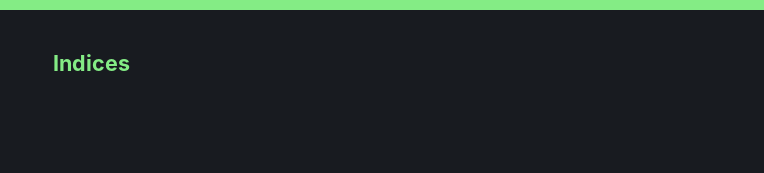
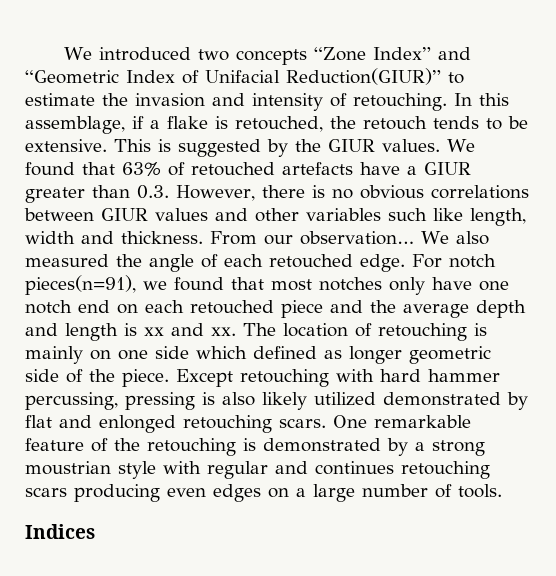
(53, 62) none -> [63,47,471,65] [25,68,464,85] [25,93,509,111] [25,116,528,134] [25,139,475,157] [25,162,471,176] [25,185,529,203] [24,208,526,226] [25,231,489,245] [25,254,496,272] [25,275,509,295] [25,300,526,318] [25,323,487,341] [25,346,491,364] [25,369,500,387] [25,392,528,410] [25,415,471,433] [25,438,485,456] [25,461,490,479] [25,484,502,502] We introduced two concepts “Zone Index” and “Geometric Index of Unifacial Reduction(GIUR)” to estimate the invasion and intensity of retouching. In this assemblage, if a flake is retouched, the retouch tends to be extensive. This is suggested by the GIUR values. We found that 63% of retouched artefacts have a GIUR greater than 0.3. However, there is no obvious correlations between GIUR values and other variables such like length, width and thickness. From our observation… We also measured the angle of each retouched edge. For notch pieces(n=91), we found that most notches only have one notch end on each retouched piece and the average depth and length is xx and xx. The location of retouching is mainly on one side which defined as longer geometric side of the piece. Except retouching with hard hammer percussing, pressing is also likely utilized demonstrated by flat and enlonged retouching scars. One remarkable feature of the retouching is demonstrated by a strong moustrian style with regular and continues retouching scars producing even edges on a large number of tools. //

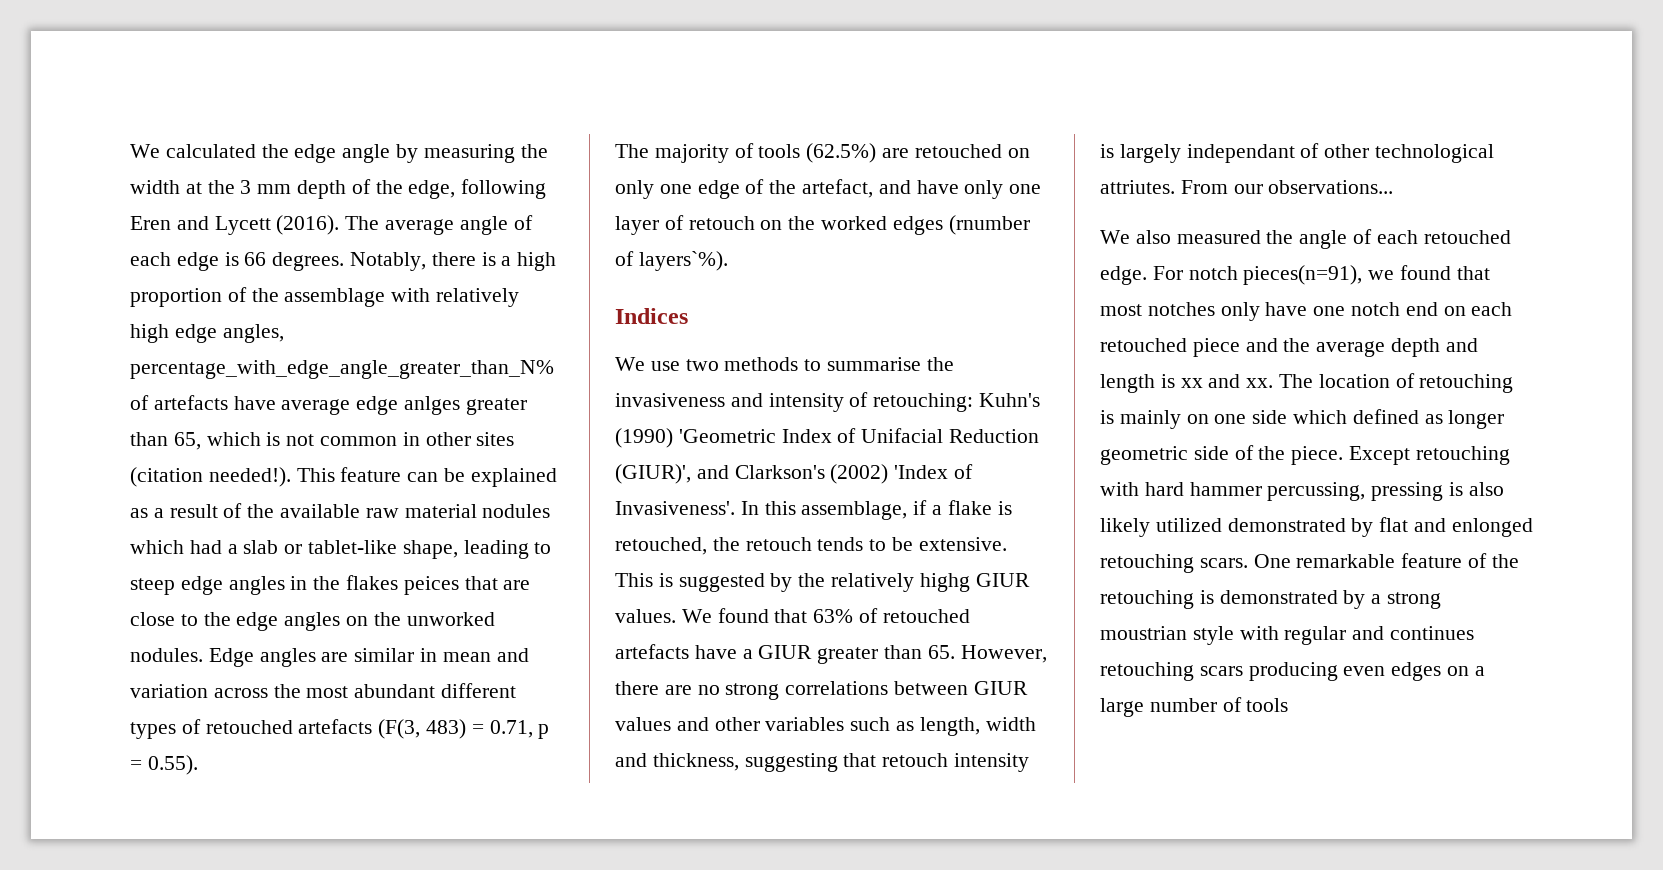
[63,47,471,65] [25,68,464,85] [25,93,447,111] We introduced two concepts “Zone Index” and “Geometric Index of Unifacial Reduction(GIUR)” to estimate the invasion and intensity of retouching. -> [130,144,548,163] [130,179,547,199] [130,215,533,235] [130,252,557,271] [130,287,520,307] [130,324,284,343] [130,360,554,379] [130,395,527,415] [130,432,515,450] [130,467,557,487] [130,503,551,518] [130,540,552,559] [130,575,531,595] [130,612,495,631] [130,648,529,667] [130,683,517,698] [130,719,550,739] [130,755,198,775] [615,143,1030,163] [615,179,1042,199] [615,215,1030,235] [615,251,728,271] [615,308,688,324] [615,357,954,371] [615,392,1041,412] [615,428,1040,448] [615,464,974,484] [615,501,735,515] We calculated the edge angle by measuring the width at the 3 mm depth of the edge, following Eren and Lycett (2016). The average angle of each edge is 66 degrees. Notably, there is a high proportion of the assemblage with relatively high edge angles, percentage_with_edge_angle_greater_than_N% of artefacts have average edge anlges greater than 65, which is not common in other sites (citation needed!). This feature can be explained as a result of the available raw material nodules which had a slab or tablet-like shape, leading to steep edge angles in the flakes peices that are close to the edge angles on the unworked nodules. Edge angles are similar in mean and variation across the most abundant different types of retouched artefacts (F(3, 483) = 0.71, p = 0.55). // The majority of tools (62.5%) are retouched on only one edge of the artefact, and have only one layer of retouch on the worked edges (rnumber of layers`%). // Indices // We use two methods to summarise the invasiveness and intensity of retouching: Kuhn's (1990) 'Geometric Index of Unifacial Reduction (GIUR)', and Clarkson's (2002) 'Index of Invasiveness'.
(321, 145) none -> [831,573,970,592] relatively highg
[137,185,169,199] 0.3. -> [927,645,955,659] 65.
[311,185,424,199] is no obvious -> [664,683,780,700] are no strong
[433,208,463,221] like -> [896,721,915,731] as
[121,231,203,244] thickness. -> [652,753,1030,772] [1100,143,1495,163] [1100,180,1175,194] thickness, suggesting that retouch intensity is largely independant of other technological attriutes.
[300,231,414,245] observation… -> [1268,180,1394,194] observations... //
[458,484,502,498] [25,524,95,539] tools. // Indices -> [1246,698,1289,712] tools

